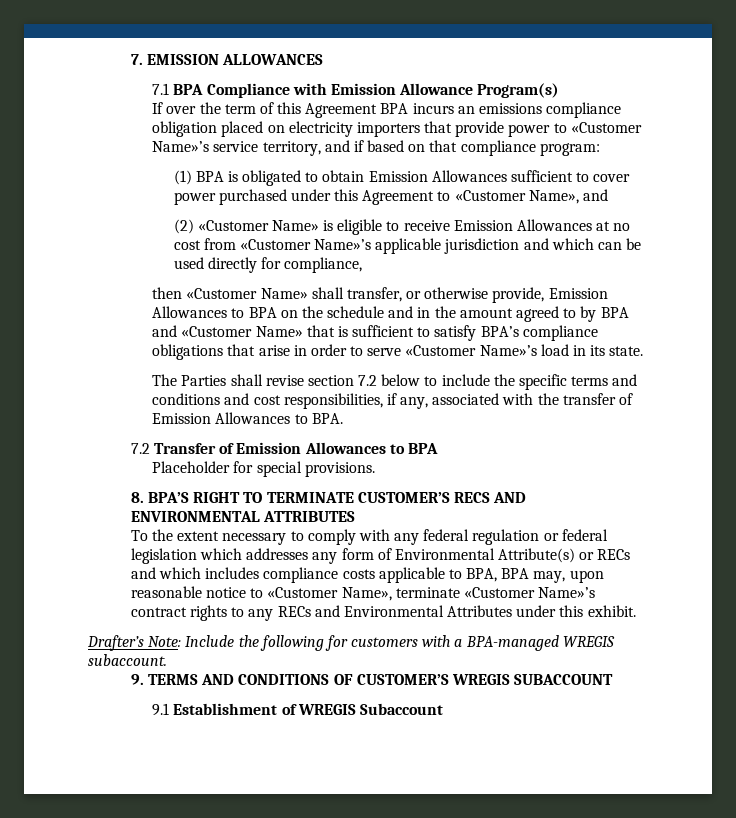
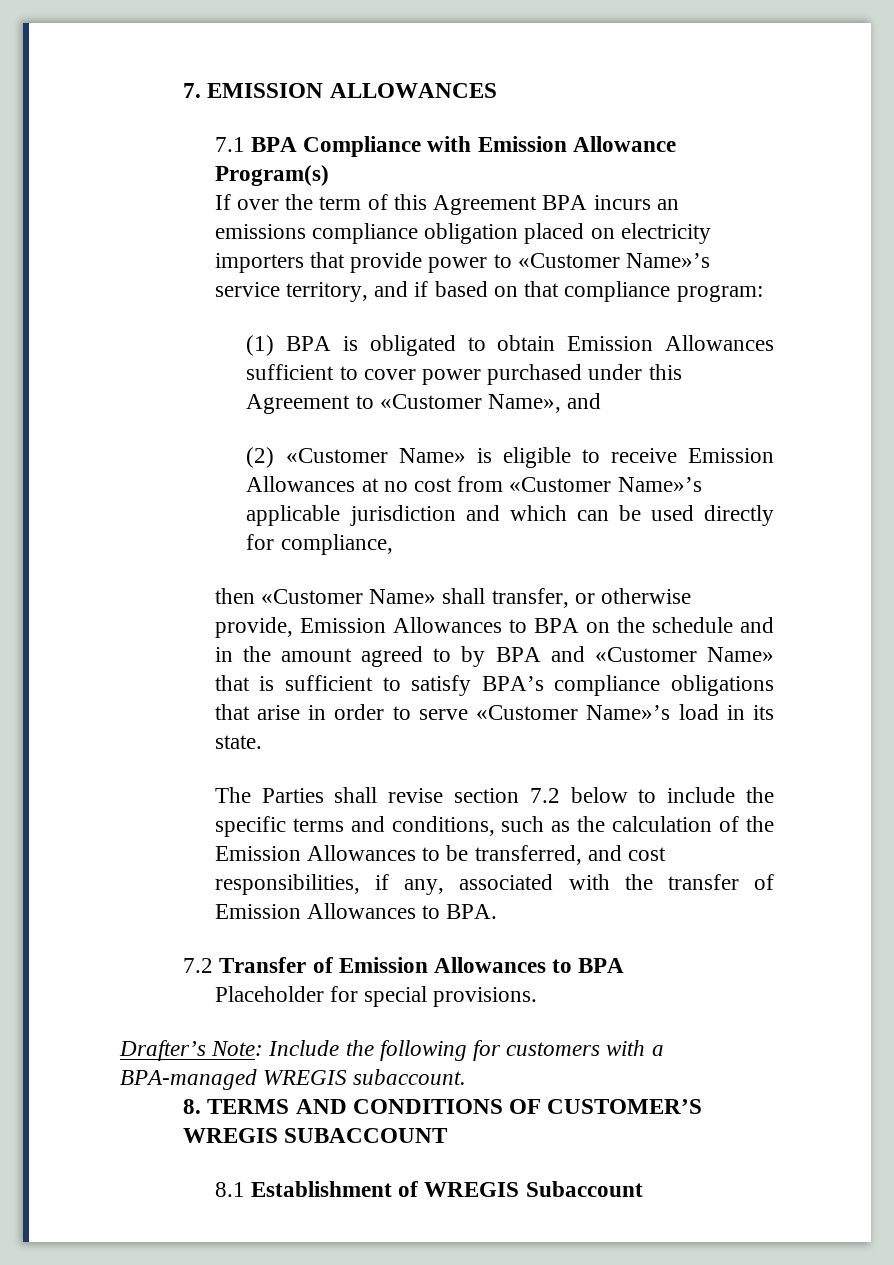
[152,393,221,405] conditions -> [391,816,774,836] [214,845,582,865] conditions, such as the calculation of the Emission Allowances to be transferred,
[130,492,527,503] [130,511,355,522] [130,529,608,545] [130,548,631,564] [130,567,604,583] [130,586,596,601] [130,605,636,621] // 8. BPA’S RIGHT TO TERMINATE CUSTOMER’S RECS AND ENVIRONMENTAL ATTRIBUTES // To the extent necessary to comply with any federal regulation or federal legislation which addresses any form of Environmental Attribute(s) or RECs and which includes compliance costs applicable to BPA, BPA may, upon reasonable notice to «Customer Name», terminate «Customer Name»’s contract rights to any RECs and Environmental Attributes under this exhibit. -> (538, 997) none
[130,674,144,685] 9. -> [183,1099,202,1114] 8.
[152,703,170,716] 9.1 -> [214,1182,245,1197] 8.1

